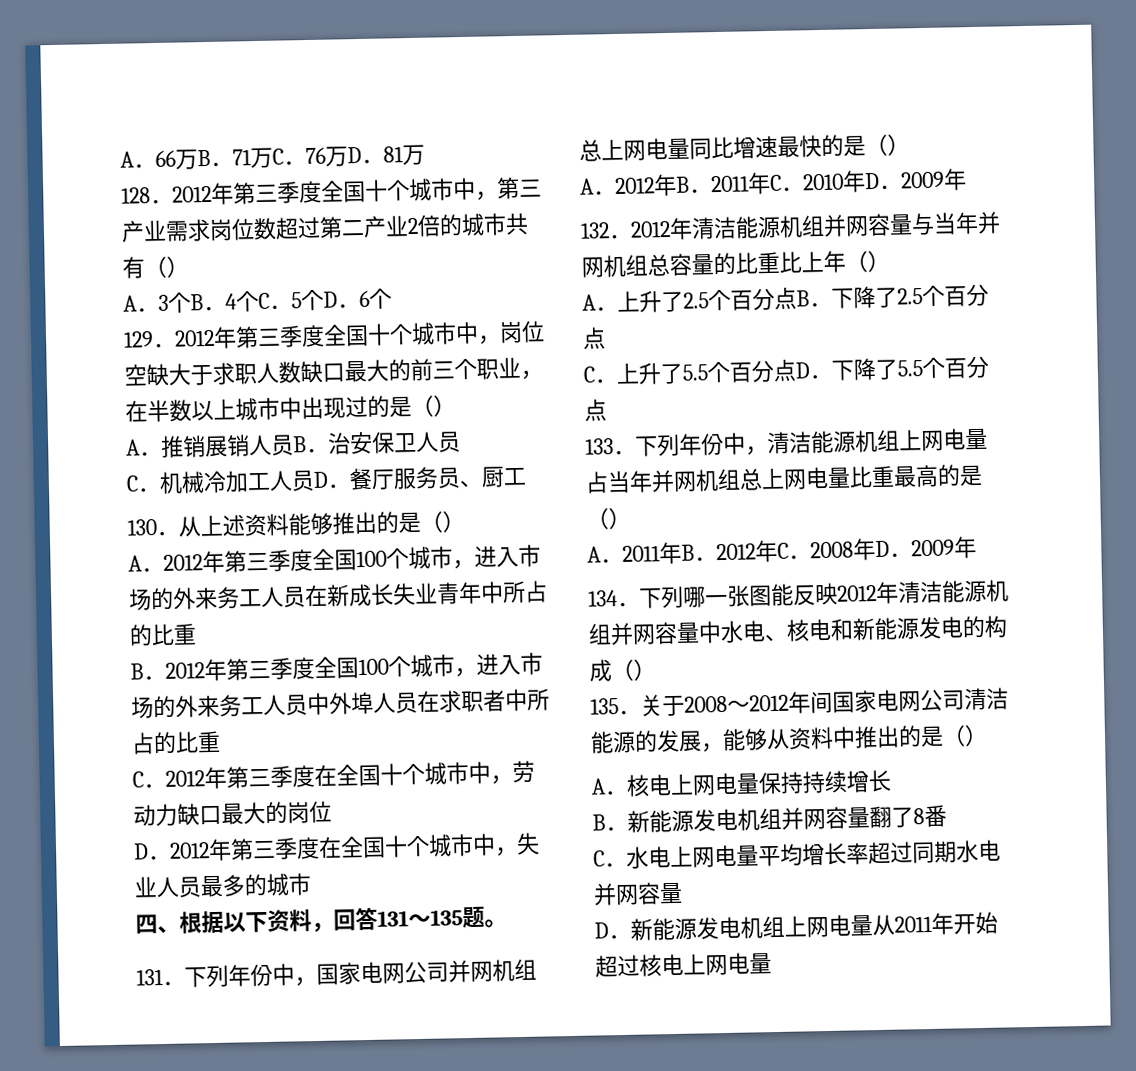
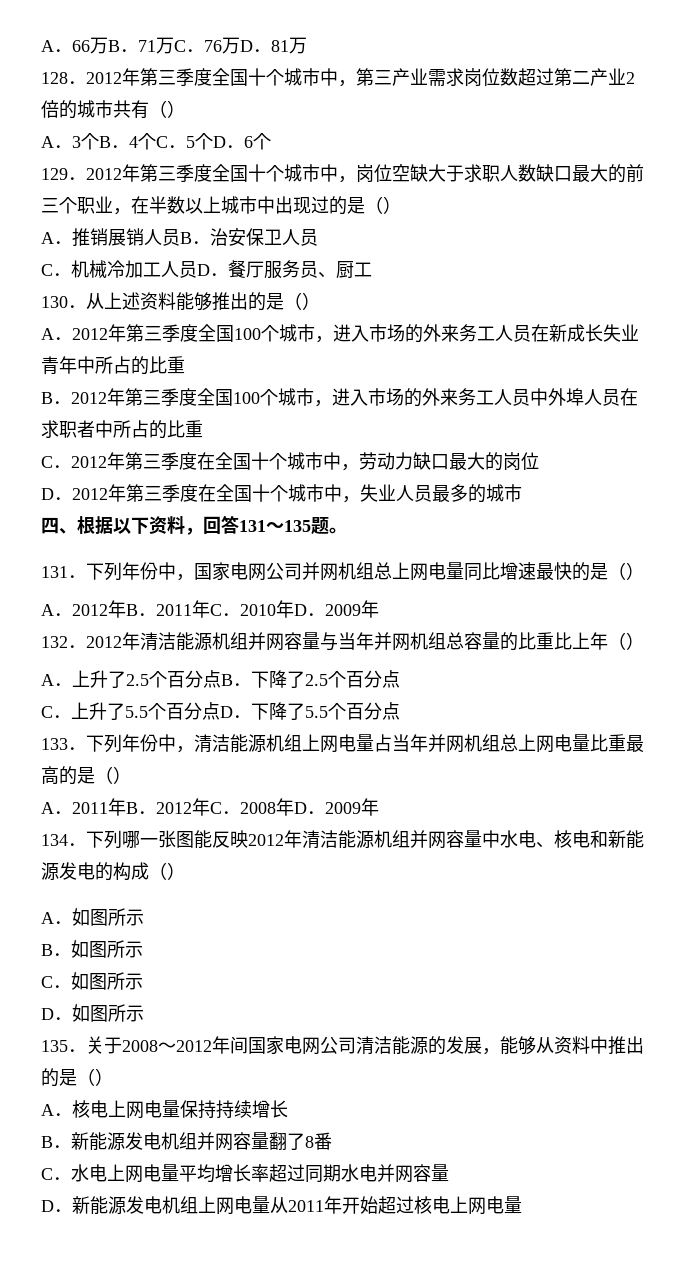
(656, 670) none -> [41,908,144,926] [41,940,143,958] [41,972,143,990] [41,1004,144,1022] // A．如图所示 // B．如图所示 // C．如图所示 // D．如图所示

